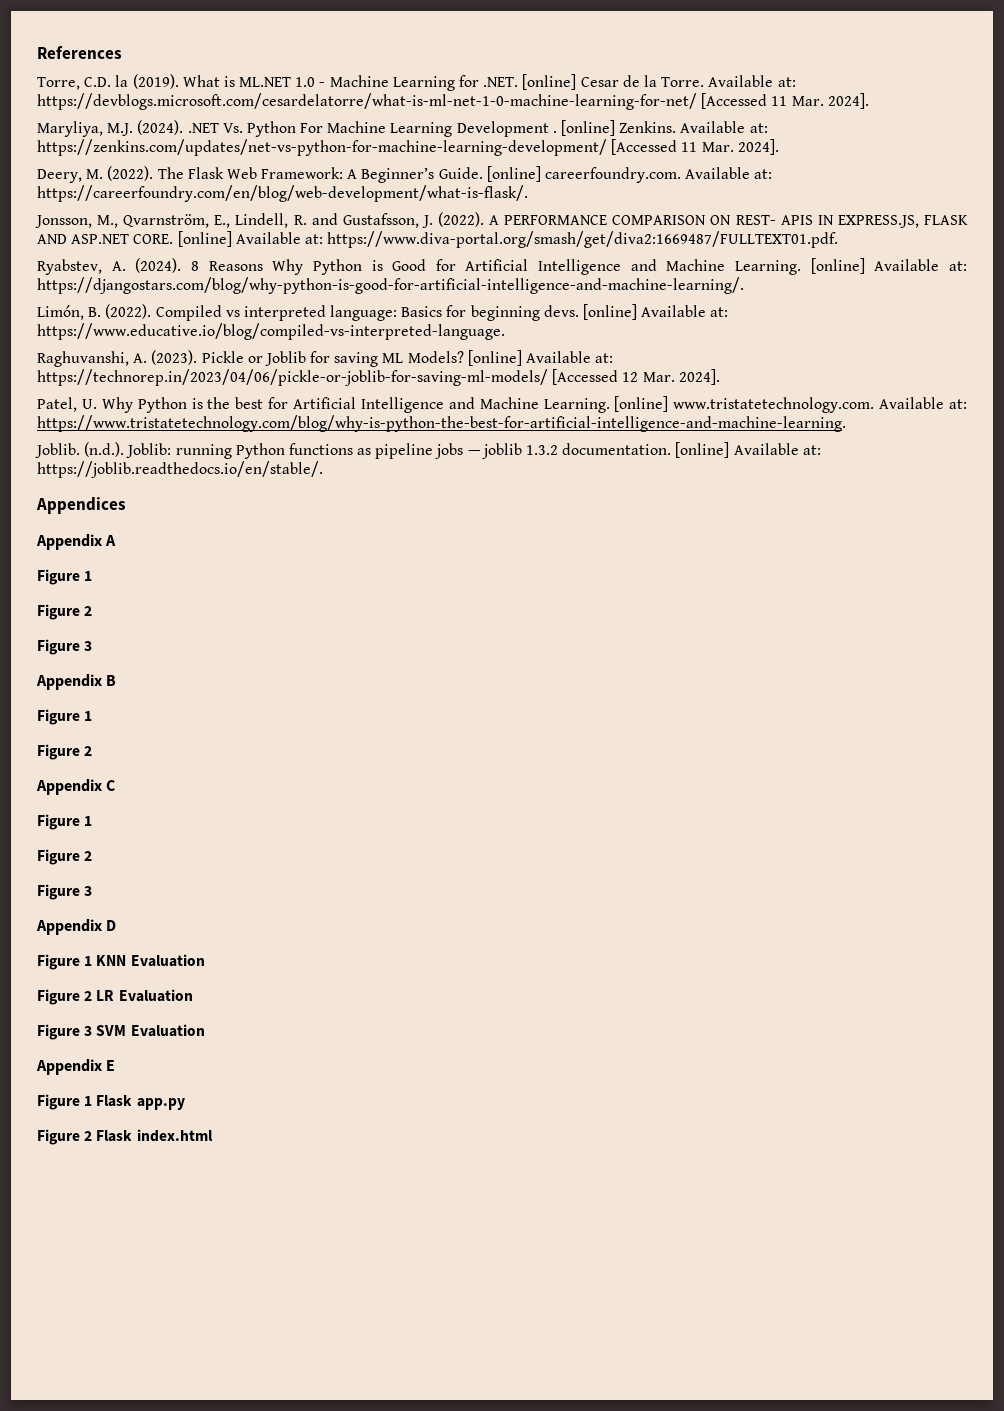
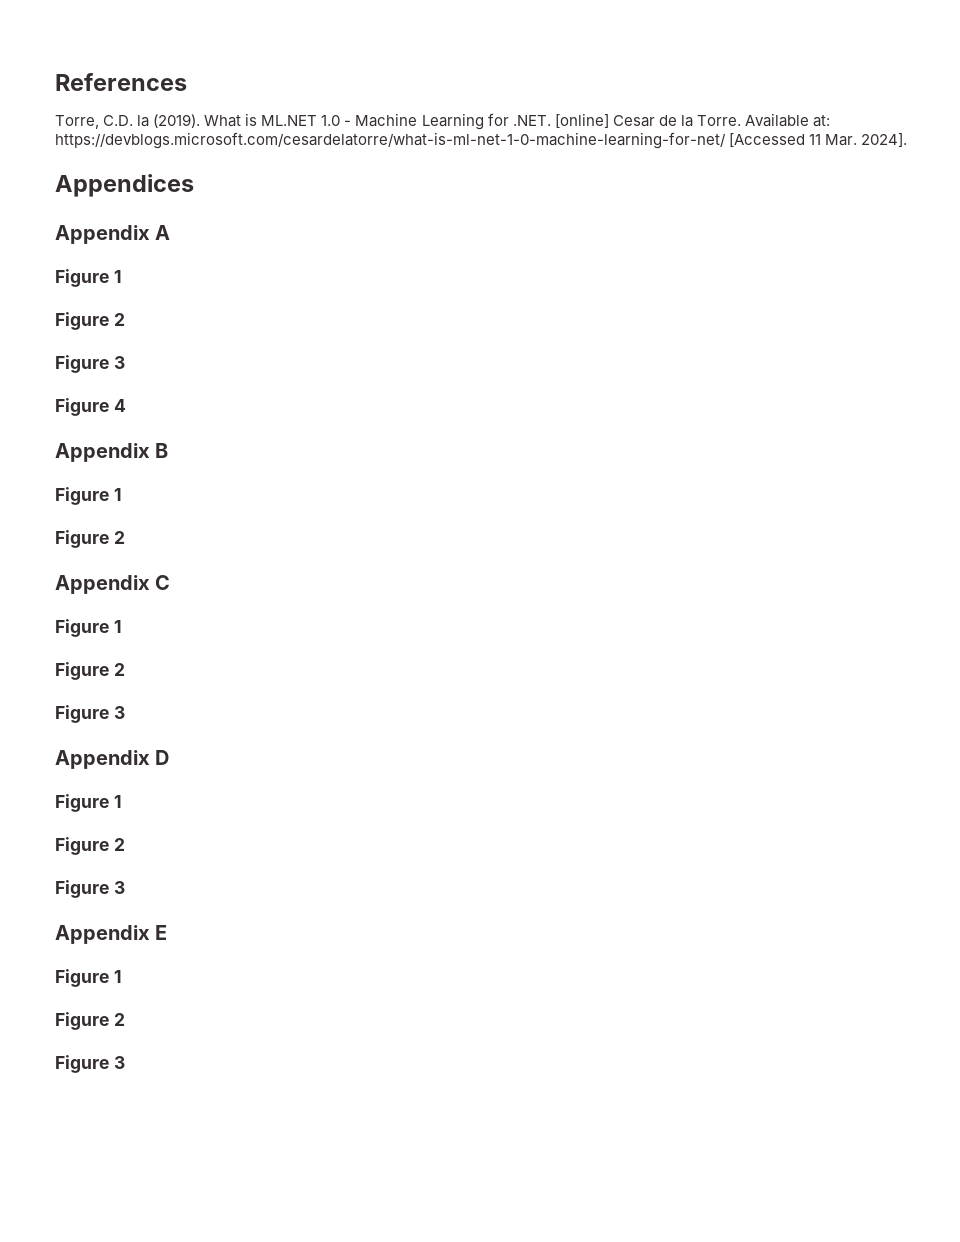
[37,120,768,137] [37,139,779,156] [37,166,773,183] [37,185,528,202] [35,212,968,228] [37,231,839,248] [37,258,967,275] [37,277,744,294] [37,304,729,321] [37,323,505,340] [37,350,614,367] [37,369,720,386] [37,396,967,413] [37,415,846,432] [35,442,821,459] [37,461,323,478] // Maryliya, M.J. (2024). .NET Vs. Python For Machine Learning Development . [online] Zenkins. Available at: https://zenkins.com/updates/net-vs-python-for-machine-learning-development/ [Accessed 11 Mar. 2024]. // Deery, M. (2022). The Flask Web Framework: A Beginner’s Guide. [online] careerfoundry.com. Available at: https://careerfoundry.com/en/blog/web-development/what-is-flask/. // Jonsson, M., Qvarnström, E., Lindell, R. and Gustafsson, J. (2022). A PERFORMANCE COMPARISON ON REST- APIS IN EXPRESS.JS, FLASK AND ASP.NET CORE. [online] Available at: https://www.diva-portal.org/smash/get/diva2:1669487/FULLTEXT01.pdf. // Ryabstev, A. (2024). 8 Reasons Why Python is Good for Artificial Intelligence and Machine Learning. [online] Available at: https://djangostars.com/blog/why-python-is-good-for-artificial-intelligence-and-machine-learning/. // Limón, B. (2022). Compiled vs interpreted language: Basics for beginning devs. [online] Available at: https://www.educative.io/blog/compiled-vs-interpreted-language. // Raghuvanshi, A. (2023). Pickle or Joblib for saving ML Models? [online] Available at: https://technorep.in/2023/04/06/pickle-or-joblib-for-saving-ml-models/ [Accessed 12 Mar. 2024]. // Patel, U. Why Python is the best for Artificial Intelligence and Machine Learning. [online] www.tristatetechnology.com. Available at: https://www.tristatetechnology.com/blog/why-is-python-the-best-for-artificial-intelligence-and-machine-learning. // Joblib. (n.d.). Joblib: running Python functions as pipeline jobs — joblib 1.3.2 documentation. [online] Available at: https://joblib.readthedocs.io/en/stable/. -> (908, 140) none
(93, 646) none -> [55,398,126,416] // Figure 4
[96,954,205,967] [37,989,193,1005] [37,1024,205,1040] KNN Evaluation // Figure 2 LR Evaluation // Figure 3 SVM Evaluation -> [55,837,125,855] [55,880,125,898] // Figure 2 // Figure 3
[96,1095,185,1110] [37,1129,213,1145] Flask app.py // Figure 2 Flask index.html -> [55,1012,125,1030] [55,1055,125,1073] // Figure 2 // Figure 3

